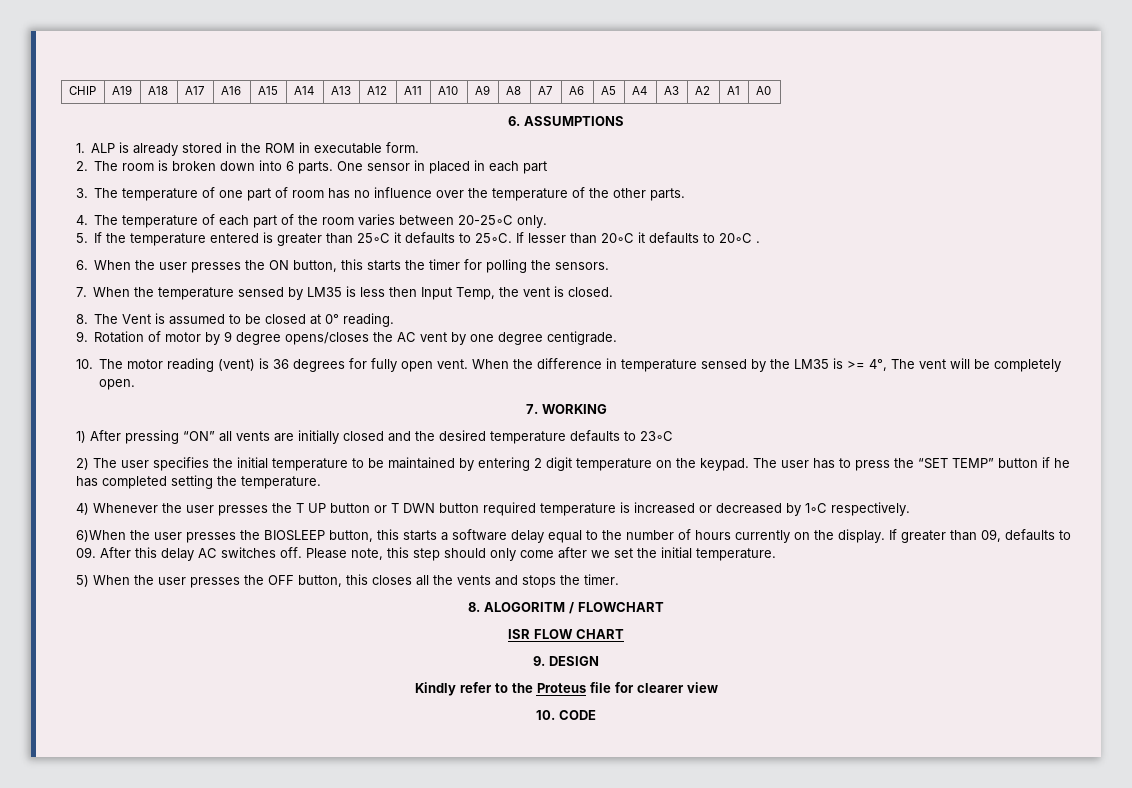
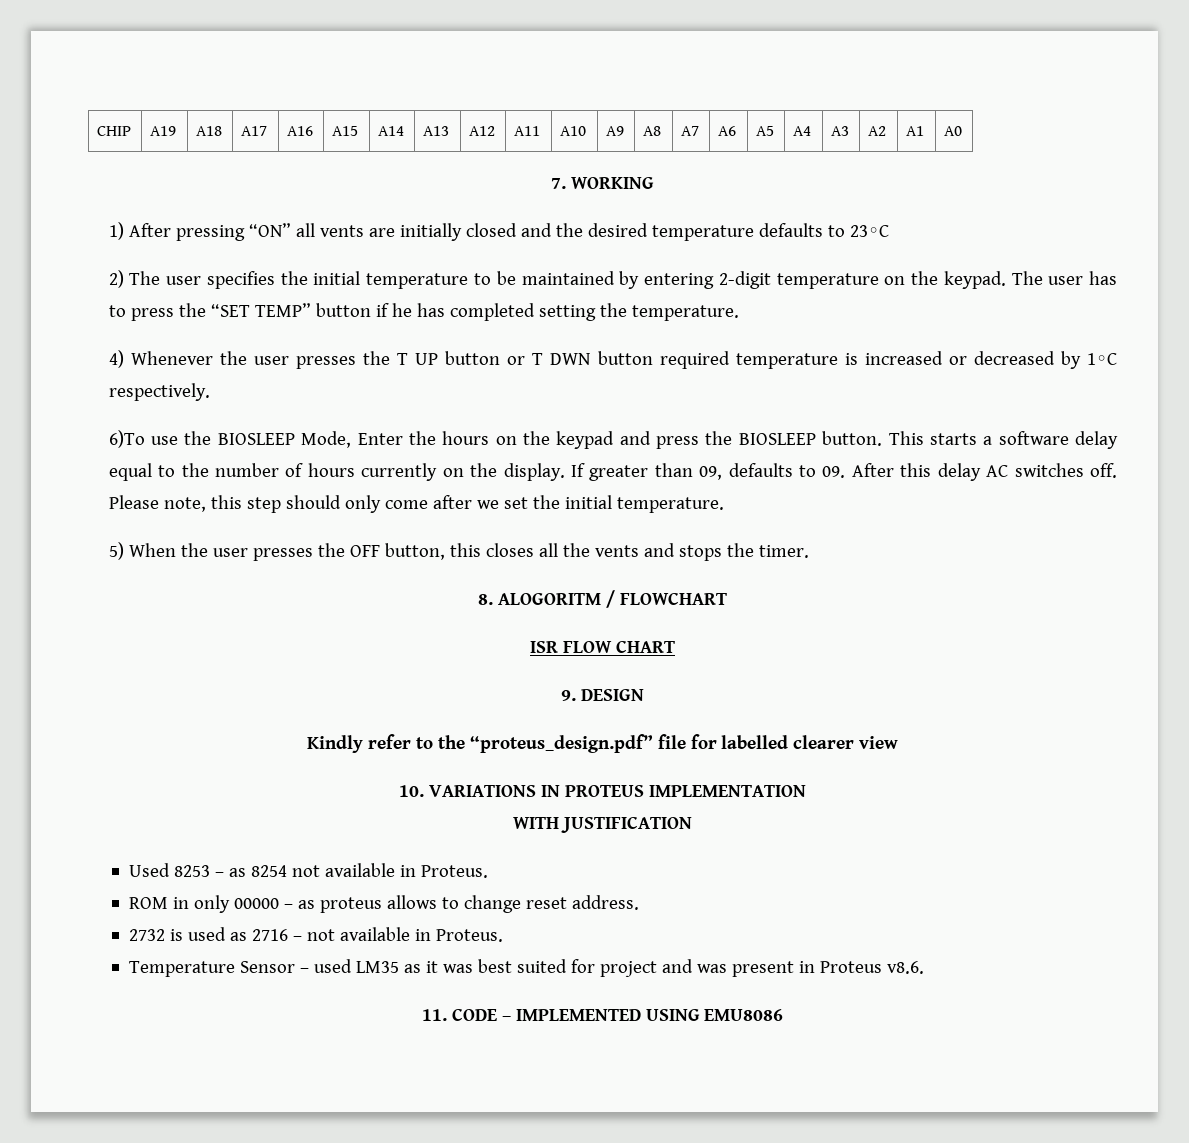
[508,116,624,126] [75,142,420,156] [75,160,548,174] [75,187,686,201] [75,214,548,228] [75,232,761,246] [75,259,610,273] [75,286,614,300] [75,313,395,327] [75,331,618,345] [75,358,1062,372] [99,379,136,390] // 6. ASSUMPTIONS // 1. ALP is already stored in the ROM in executable form. // 2. The room is broken down into 6 parts. One sensor in placed in each part // 3. The temperature of one part of room has no influence over the temperature of the other parts. // 4. The temperature of each part of the room varies between 20-25◦C only. // 5. If the temperature entered is greater than 25◦C it defaults to 25◦C. If lesser than 20◦C it defaults to 20◦C . // 6. When the user presses the ON button, this starts the timer for polling the sensors. // 7. When the temperature sensed by LM35 is less then Input Temp, the vent is closed. // 8. The Vent is assumed to be closed at 0° reading. // 9. Rotation of motor by 9 degree opens/closes the AC vent by one degree centigrade. // 10. The motor reading (vent) is 36 degrees for fully open vent. When the difference in temperature sensed by the LM35 is >= 4°, The vent will be completely open. -> (963, 131) none
[533,457,572,471] 2 digit -> [718,271,771,289] 2-digit
[75,529,399,543] 6)When the user presses the BIOSLEEP button, this -> [108,430,924,449] 6)To use the BIOSLEEP Mode, Enter the hours on the keypad and press the BIOSLEEP button. This
[536,683,586,693] Proteus -> [469,734,653,753] “proteus_design.pdf”
(634, 687) none -> [721,735,789,749] labelled
[559,710,596,720] CODE -> [429,785,806,797] [513,816,692,833] [129,863,489,878] [129,895,640,913] [129,927,504,942] [129,959,925,977] [421,1008,784,1021] VARIATIONS IN PROTEUS IMPLEMENTATION // WITH JUSTIFICATION // Used 8253 – as 8254 not available in Proteus. // ROM in only 00000 – as proteus allows to change reset address. // 2732 is used as 2716 – not available in Proteus. // Temperature Sensor – used LM35 as it was best suited for project and was present in Proteus v8.6. // 11. CODE – IMPLEMENTED USING EMU8086

